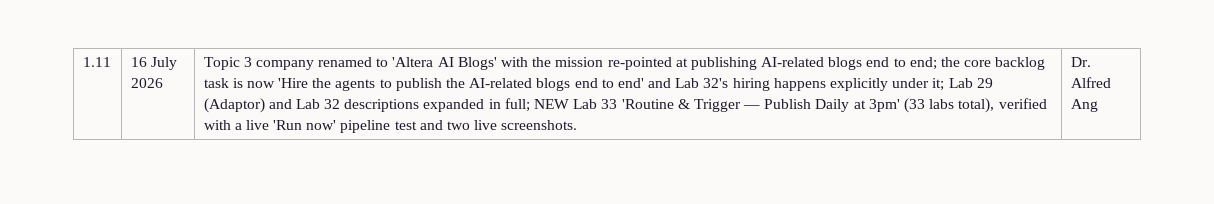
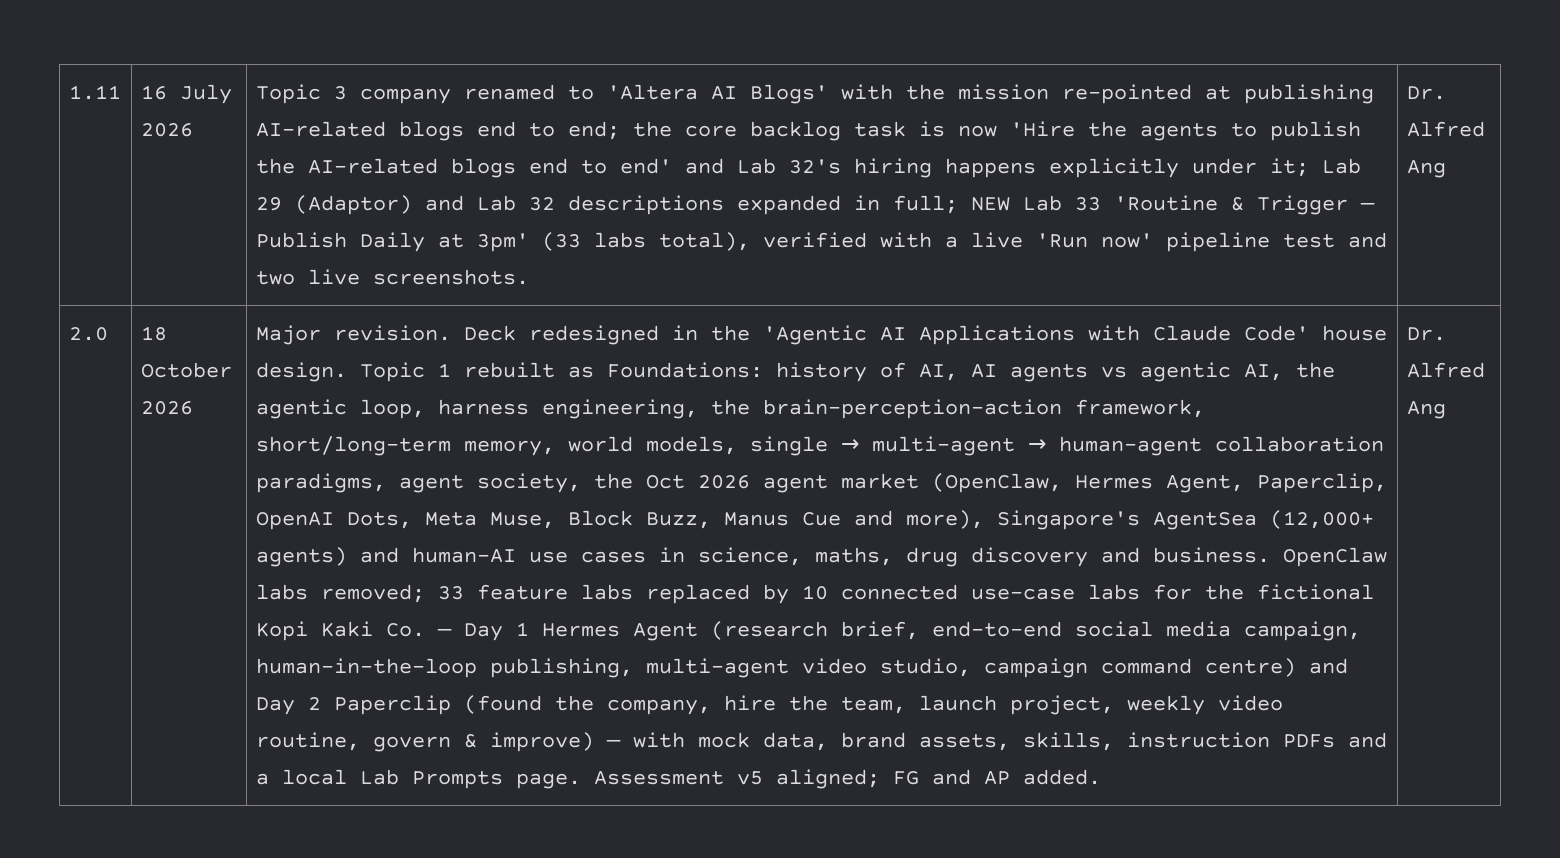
(1098, 105) none -> [68,327,108,341] [140,326,167,341] [140,362,232,378] [140,401,193,415] [255,325,1387,345] [255,362,1335,382] [255,399,1205,419] [255,436,1384,456] [255,473,1387,493] [255,510,1374,530] [255,547,1387,567] [255,584,1374,604] [255,621,1361,641] [255,658,1348,678] [255,695,1283,715] [255,732,1387,752] [255,769,1101,789] [1406,327,1446,341] [1406,362,1485,378] [1406,401,1446,419] // 2.0 | 18 October 2026 | Major revision. Deck redesigned in the 'Agentic AI Applications with Claude Code' house design. Topic 1 rebuilt as Foundations: history of AI, AI agents vs agentic AI, the agentic loop, harness engineering, the brain–perception–action framework, short/long-term memory, world models, single → multi-agent → human–agent collaboration paradigms, agent society, the Oct 2026 agent market (OpenClaw, Hermes Agent, Paperclip, OpenAI Dots, Meta Muse, Block Buzz, Manus Cue and more), Singapore's AgentSea (12,000+ agents) and human–AI use cases in science, maths, drug discovery and business. OpenClaw labs removed; 33 feature labs replaced by 10 connected use-case labs for the fictional Kopi Kaki Co. — Day 1 Hermes Agent (research brief, end-to-end social media campaign, human-in-the-loop publishing, multi-agent video studio, campaign command centre) and Day 2 Paperclip (found the company, hire the team, launch project, weekly video routine, govern & improve) — with mock data, brand assets, skills, instruction PDFs and a local Lab Prompts page. Assessment v5 aligned; FG and AP added. | Dr. Alfred Ang

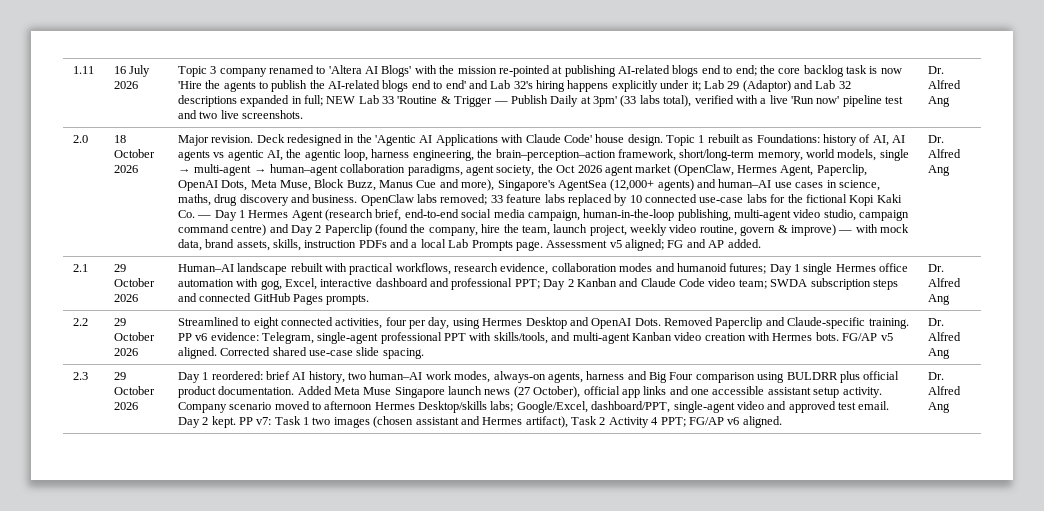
(1446, 410) none -> [72,264,88,272] [113,264,126,272] [113,278,155,287] [113,294,138,302] [177,263,909,275] [177,278,898,290] [177,293,370,305] [927,264,944,272] [927,278,961,287] [927,294,950,305] [72,318,88,326] [113,318,126,326] [113,332,155,341] [113,348,138,356] [177,317,909,329] [177,332,893,344] [177,347,424,359] [927,318,944,326] [927,332,961,341] [927,348,950,359] [72,372,88,380] [113,372,126,380] [113,386,155,395] [113,402,138,410] [177,371,900,383] [177,386,882,398] [177,401,890,413] [177,416,782,428] [927,372,944,380] [927,386,961,395] [927,402,950,413] // 2.1 | 29 October 2026 | Human–AI landscape rebuilt with practical workflows, research evidence, collaboration modes and humanoid futures; Day 1 single Hermes office automation with gog, Excel, interactive dashboard and professional PPT; Day 2 Kanban and Claude Code video team; SWDA subscription steps and connected GitHub Pages prompts. | Dr. Alfred Ang // 2.2 | 29 October 2026 | Streamlined to eight connected activities, four per day, using Hermes Desktop and OpenAI Dots. Removed Paperclip and Claude-specific training. PP v6 evidence: Telegram, single-agent professional PPT with skills/tools, and multi-agent Kanban video creation with Hermes bots. FG/AP v5 aligned. Corrected shared use-case slide spacing. | Dr. Alfred Ang // 2.3 | 29 October 2026 | Day 1 reordered: brief AI history, two human–AI work modes, always-on agents, harness and Big Four comparison using BULDRR plus official product documentation. Added Meta Muse Singapore launch news (27 October), official app links and one accessible assistant setup activity. Company scenario moved to afternoon Hermes Desktop/skills labs; Google/Excel, dashboard/PPT, single-agent video and approved test email. Day 2 kept. PP v7: Task 1 two images (chosen assistant and Hermes artifact), Task 2 Activity 4 PPT; FG/AP v6 aligned. | Dr. Alfred Ang

